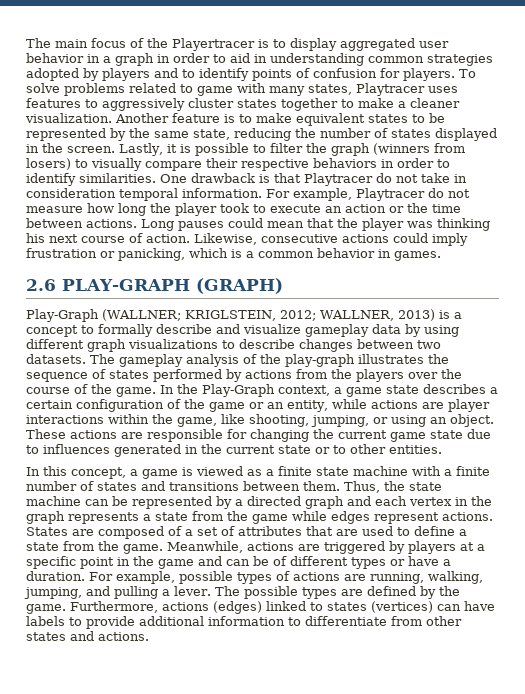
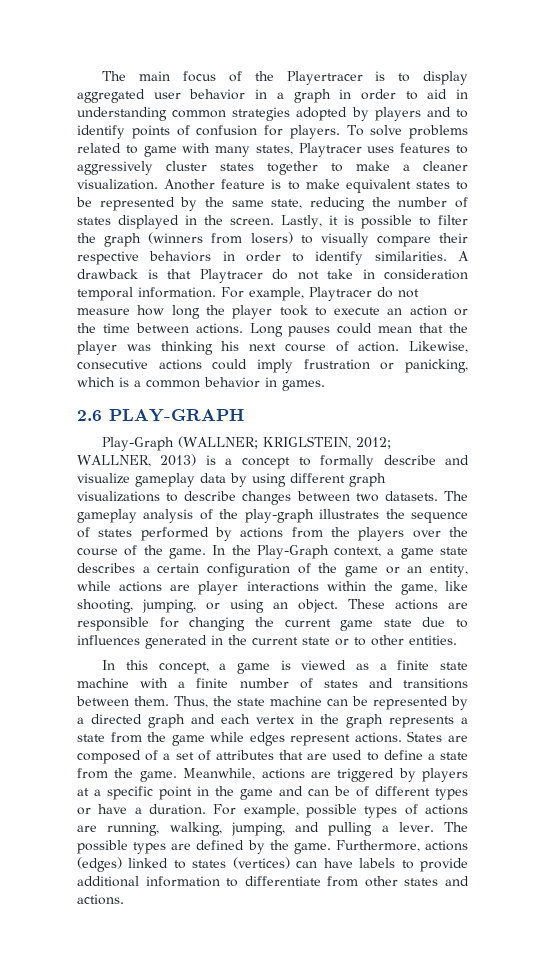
[160,174,187,183] One -> [457,251,469,261] A
[196,278,284,294] (GRAPH) -> (244, 415) none

